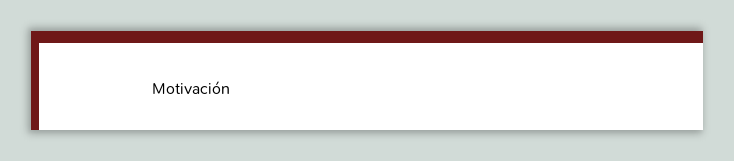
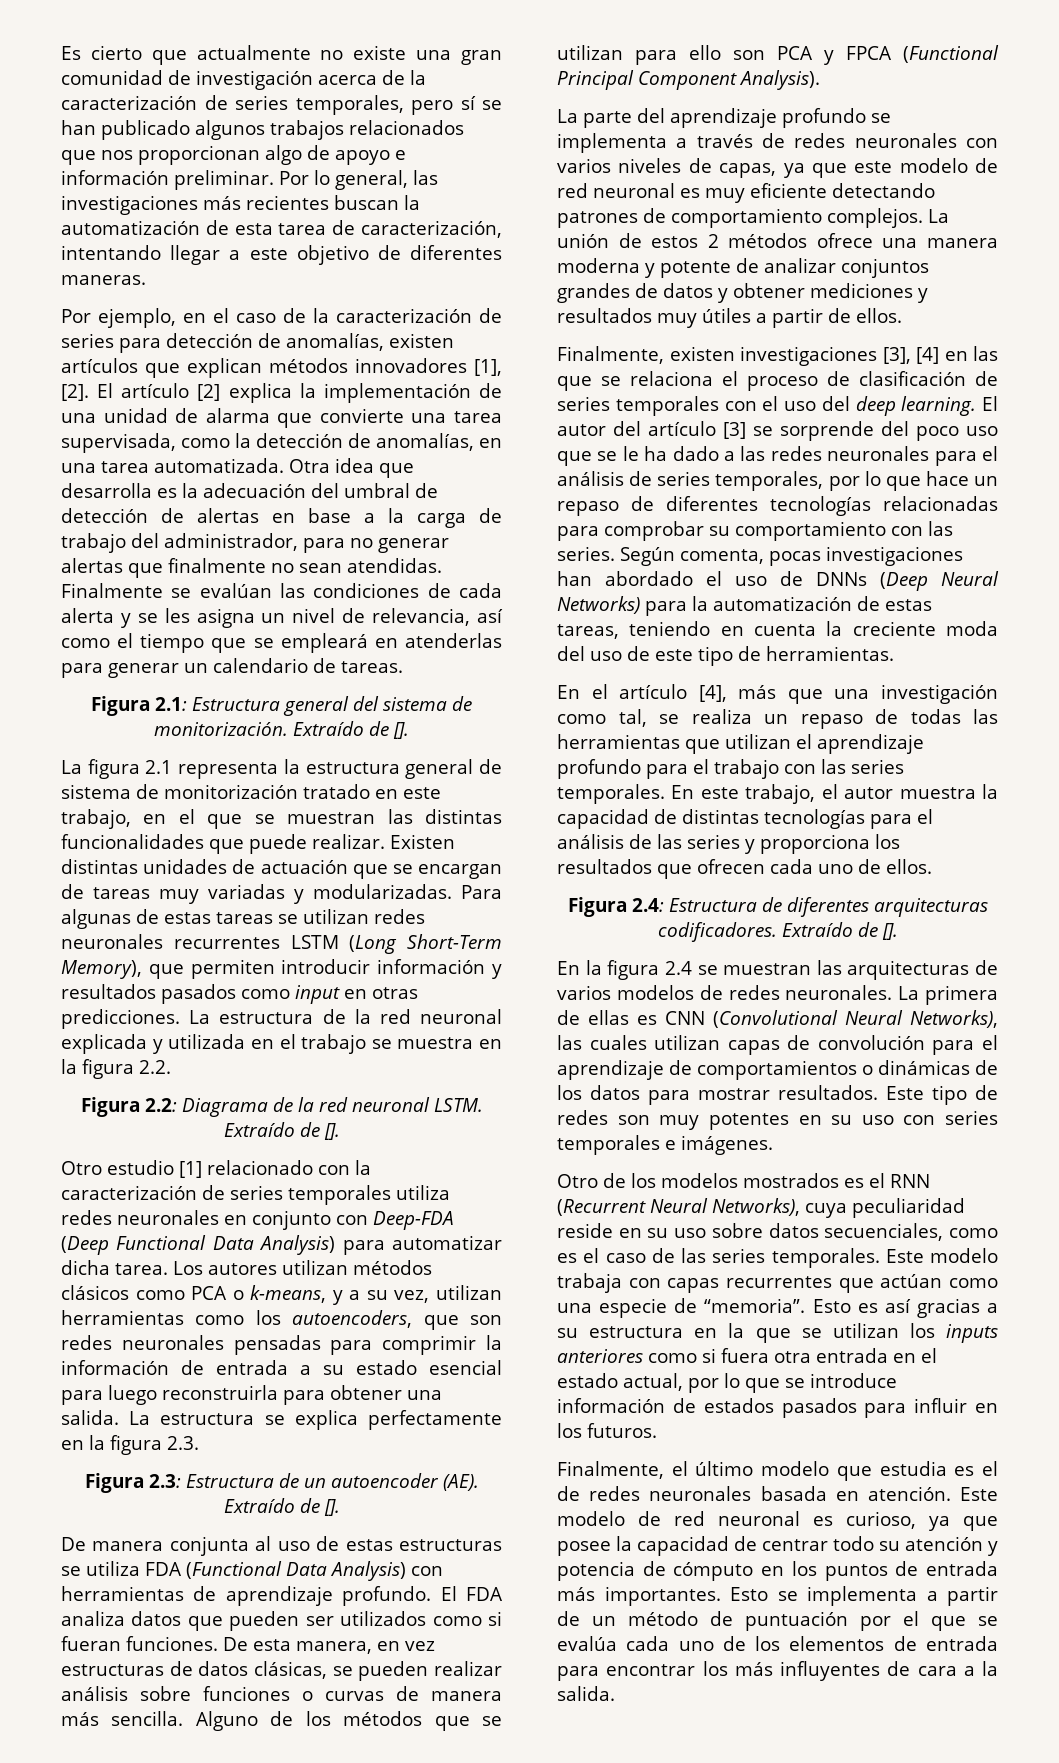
[151,81,230,94] Motivación -> [61,45,502,65] [61,70,426,90] [61,95,502,115] [61,120,464,140] [61,145,406,165] [61,170,438,190] [61,195,420,215] [61,220,503,238] [61,245,502,265] [61,275,146,285] [61,308,502,328] [61,333,454,353] [61,358,502,378] [61,383,502,403] [61,408,502,428] [61,433,502,453] [61,458,414,478] [61,483,438,498] [61,508,502,528] [61,533,449,553] [61,558,442,578] [61,583,502,598] [61,608,504,628] [61,633,502,653] [61,658,403,678] [91,696,472,716] [154,721,409,739] [61,759,502,779] [61,784,441,799] [61,809,502,829] [61,834,455,854] [61,859,503,879] [61,884,502,904] [61,909,425,929] [61,934,503,954] [61,959,502,979] [61,984,418,1004] [61,1009,503,1029] [61,1034,502,1054] [61,1059,171,1079] [80,1097,483,1117] [223,1122,340,1140] [61,1160,371,1178] [61,1185,450,1205] [61,1210,454,1230] [61,1235,502,1255] [61,1260,432,1275] [61,1285,502,1305] [61,1310,502,1330] [61,1335,503,1355] [61,1360,502,1375] [61,1385,442,1405] [61,1410,502,1430] [61,1435,199,1455] [84,1473,479,1493] [223,1498,340,1516] [61,1536,502,1556] [61,1561,443,1581] [61,1586,503,1606] [61,1611,502,1631] [61,1636,435,1654] [61,1661,503,1681] [61,1686,502,1701] [61,1711,502,1731] [557,45,999,65] [557,70,820,90] [557,108,891,128] [557,133,998,153] [557,158,998,178] [557,183,935,203] [557,208,949,228] [557,233,998,248] [557,258,929,278] [557,283,928,303] [557,308,902,328] [557,346,998,366] [557,371,998,391] [557,396,998,416] [557,421,998,441] [557,446,998,466] [557,471,998,491] [557,496,998,516] [557,521,953,541] [557,546,963,566] [557,571,999,591] [557,596,932,616] [557,621,998,639] [557,646,894,666] [557,684,998,704] [557,709,998,729] [557,734,924,754] [557,759,904,779] [557,784,998,804] [557,809,933,829] [557,834,900,854] [557,859,932,879] [567,897,988,917] [657,922,898,942] [557,960,998,980] [557,985,998,1005] [557,1010,998,1028] [557,1035,998,1055] [557,1060,998,1080] [557,1085,998,1105] [557,1110,998,1130] [557,1135,773,1155] [557,1173,930,1188] [557,1198,965,1218] [557,1223,998,1241] [557,1248,998,1268] [557,1273,998,1293] [557,1298,998,1318] [557,1323,998,1343] [557,1348,937,1363] [557,1373,897,1393] [557,1398,998,1418] [557,1423,657,1438] [557,1461,998,1481] [557,1486,998,1501] [557,1511,998,1531] [557,1536,998,1556] [557,1561,998,1581] [557,1586,998,1606] [557,1611,998,1631] [557,1636,998,1651] [557,1661,998,1681] [557,1686,615,1701] Es cierto que actualmente no existe una gran comunidad de investigación acerca de la caracterización de series temporales, pero sí se han publicado algunos trabajos relacionados que nos proporcionan algo de apoyo e información preliminar. Por lo general, las investigaciones más recientes buscan la automatización de esta tarea de caracterización, intentando llegar a este objetivo de diferentes maneras. // Por ejemplo, en el caso de la caracterización de series para detección de anomalías, existen artículos que explican métodos innovadores [1], [2]. El artículo [2] explica la implementación de una unidad de alarma que convierte una tarea supervisada, como la detección de anomalías, en una tarea automatizada. Otra idea que desarrolla es la adecuación del umbral de detección de alertas en base a la carga de trabajo del administrador, para no generar alertas que finalmente no sean atendidas. Finalmente se evalúan las condiciones de cada alerta y se les asigna un nivel de relevancia, así como el tiempo que se empleará en atenderlas para generar un calendario de tareas. // Figura 2.1: Estructura general del sistema de monitorización. Extraído de []. // La figura 2.1 representa la estructura general de sistema de monitorización tratado en este trabajo, en el que se muestran las distintas funcionalidades que puede realizar. Existen distintas unidades de actuación que se encargan de tareas muy variadas y modularizadas. Para algunas de estas tareas se utilizan redes neuronales recurrentes LSTM (Long Short-Term Memory), que permiten introducir información y resultados pasados como input en otras predicciones. La estructura de la red neuronal explicada y utilizada en el trabajo se muestra en la figura 2.2. // Figura 2.2: Diagrama de la red neuronal LSTM. Extraído de []. // Otro estudio [1] relacionado con la caracterización de series temporales utiliza redes neuronales en conjunto con Deep-FDA (Deep Functional Data Analysis) para automatizar dicha tarea. Los autores utilizan métodos clásicos como PCA o k-means, y a su vez, utilizan herramientas como los autoencoders, que son redes neuronales pensadas para comprimir la información de entrada a su estado esencial para luego reconstruirla para obtener una salida. La estructura se explica perfectamente en la figura 2.3. // Figura 2.3: Estructura de un autoencoder (AE). Extraído de []. // De manera conjunta al uso de estas estructuras se utiliza FDA (Functional Data Analysis) con herramientas de aprendizaje profundo. El FDA analiza datos que pueden ser utilizados como si fueran funciones. De esta manera, en vez estructuras de datos clásicas, se pueden realizar análisis sobre funciones o curvas de manera más sencilla. Alguno de los métodos que se utilizan para ello son PCA y FPCA (Functional Principal Component Analysis). // La parte del aprendizaje profundo se implementa a través de redes neuronales con varios niveles de capas, ya que este modelo de red neuronal es muy eficiente detectando patrones de comportamiento complejos. La unión de estos 2 métodos ofrece una manera moderna y potente de analizar conjuntos grandes de datos y obtener mediciones y resultados muy útiles a partir de ellos. // Finalmente, existen investigaciones [3], [4] en las que se relaciona el proceso de clasificación de series temporales con el uso del deep learning. El autor del artículo [3] se sorprende del poco uso que se le ha dado a las redes neuronales para el análisis de series temporales, por lo que hace un repaso de diferentes tecnologías relacionadas para comprobar su comportamiento con las series. Según comenta, pocas investigaciones han abordado el uso de DNNs (Deep Neural Networks) para la automatización de estas tareas, teniendo en cuenta la creciente moda del uso de este tipo de herramientas. // En el artículo [4], más que una investigación como tal, se realiza un repaso de todas las herramientas que utilizan el aprendizaje profundo para el trabajo con las series temporales. En este trabajo, el autor muestra la capacidad de distintas tecnologías para el análisis de las series y proporciona los resultados que ofrecen cada uno de ellos. // Figura 2.4: Estructura de diferentes arquitecturas codificadores. Extraído de []. // En la figura 2.4 se muestran las arquitecturas de varios modelos de redes neuronales. La primera de ellas es CNN (Convolutional Neural Networks), las cuales utilizan capas de convolución para el aprendizaje de comportamientos o dinámicas de los datos para mostrar resultados. Este tipo de redes son muy potentes en su uso con series temporales e imágenes. // Otro de los modelos mostrados es el RNN (Recurrent Neural Networks), cuya peculiaridad reside en su uso sobre datos secuenciales, como es el caso de las series temporales. Este modelo trabaja con capas recurrentes que actúan como una especie de “memoria”. Esto es así gracias a su estructura en la que se utilizan los inputs anteriores como si fuera otra entrada en el estado actual, por lo que se introduce información de estados pasados para influir en los futuros. // Finalmente, el último modelo que estudia es el de redes neuronales basada en atención. Este modelo de red neuronal es curioso, ya que posee la capacidad de centrar todo su atención y potencia de cómputo en los puntos de entrada más importantes. Esto se implementa a partir de un método de puntuación por el que se evalúa cada uno de los elementos de entrada para encontrar los más influyentes de cara a la salida.

